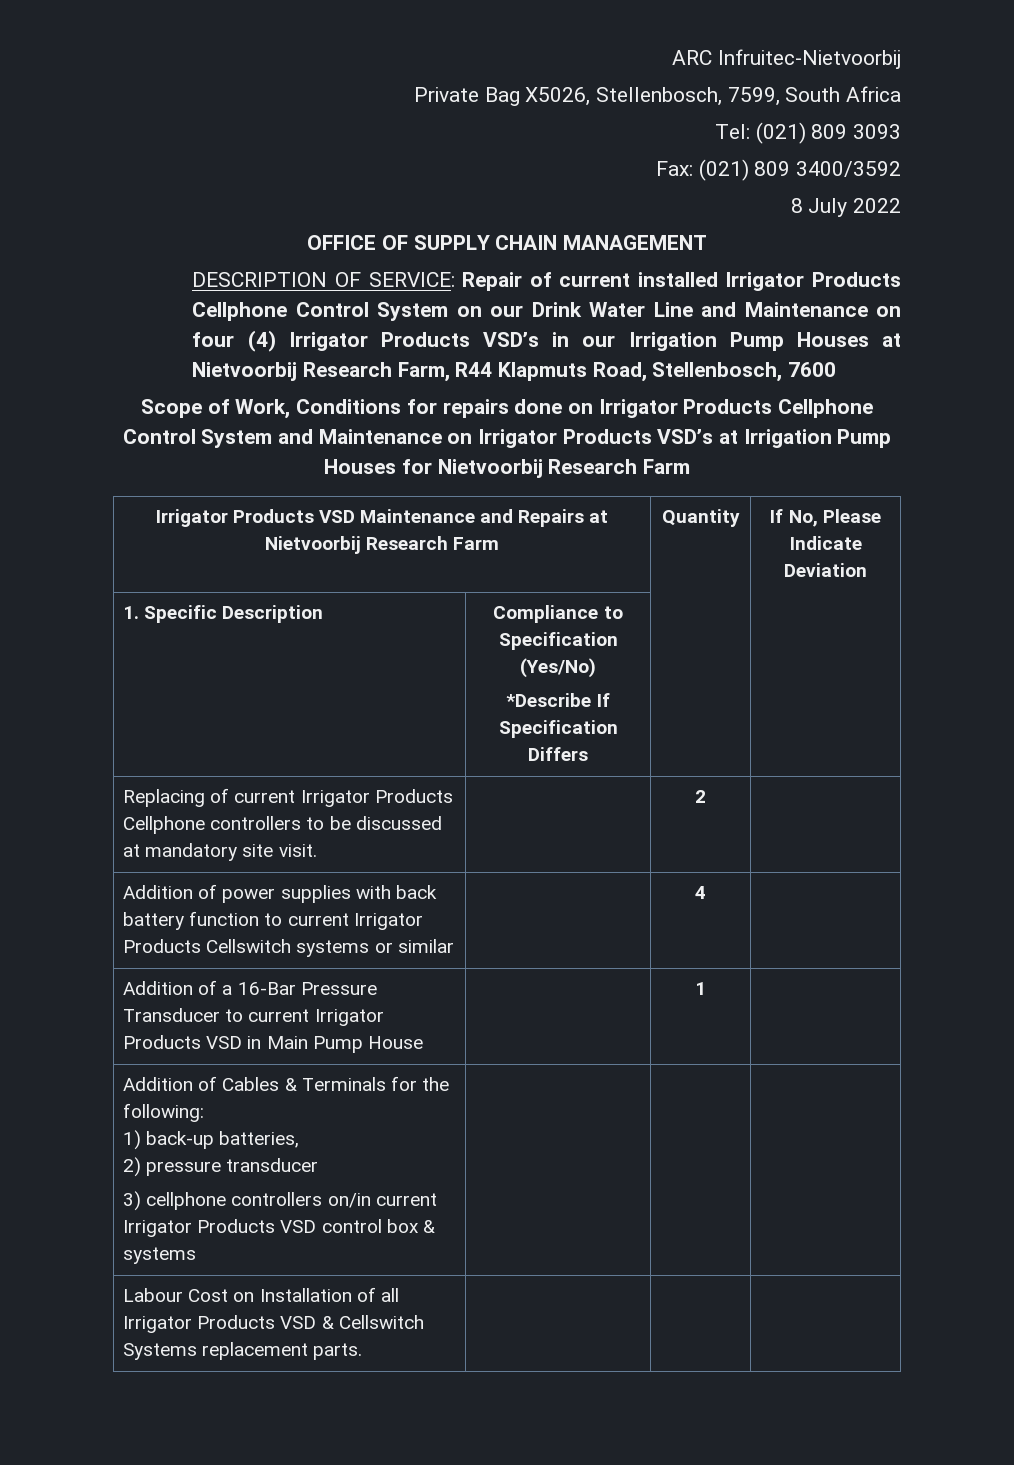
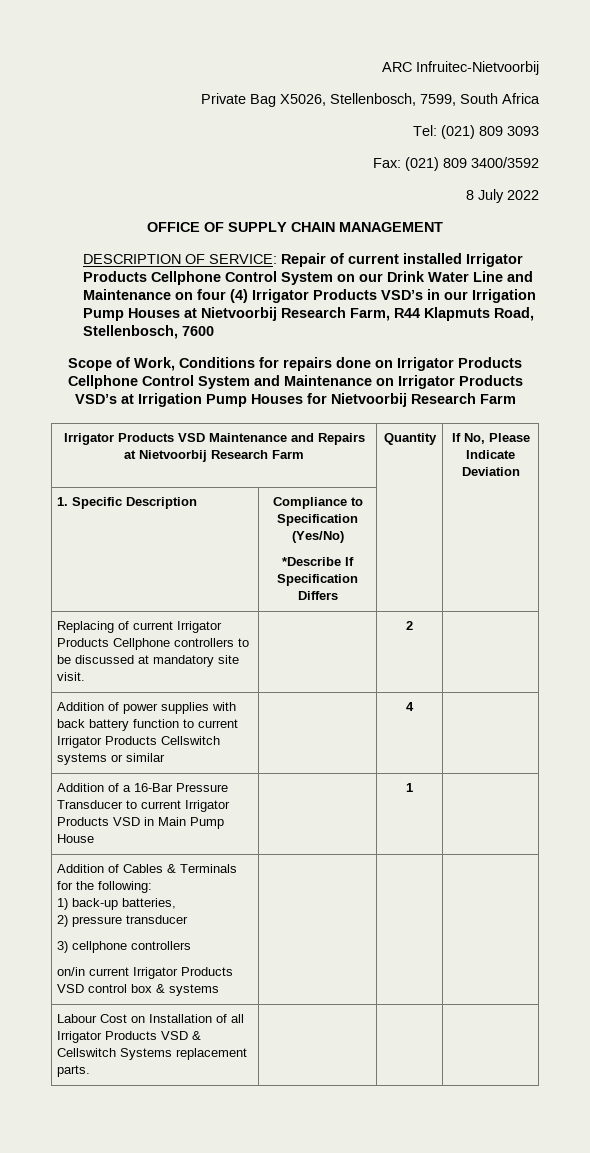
(323, 1199) none -> (192, 945) //

